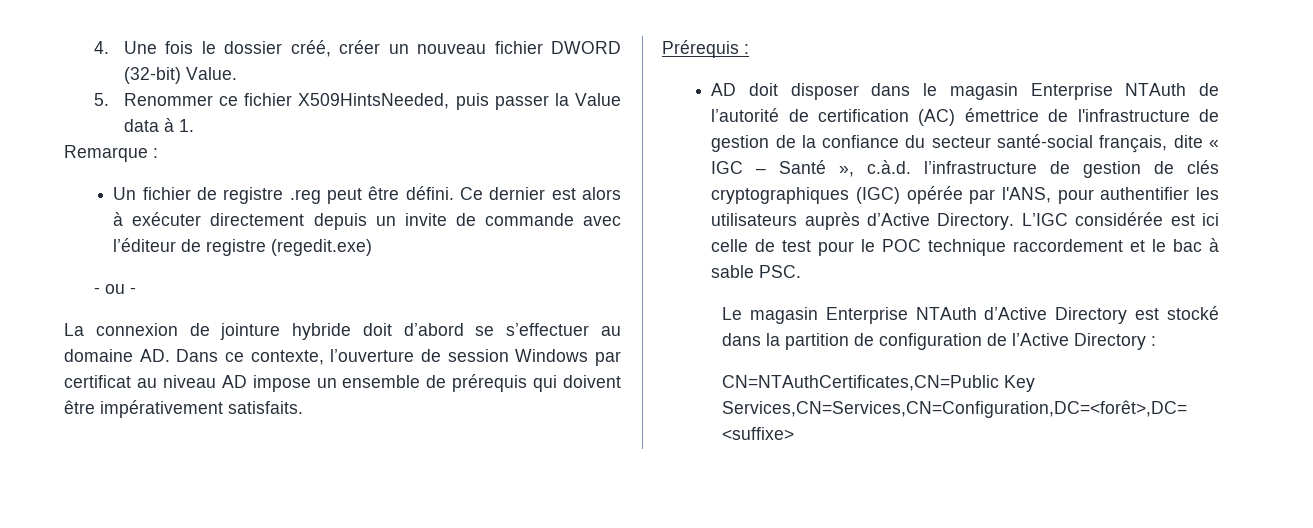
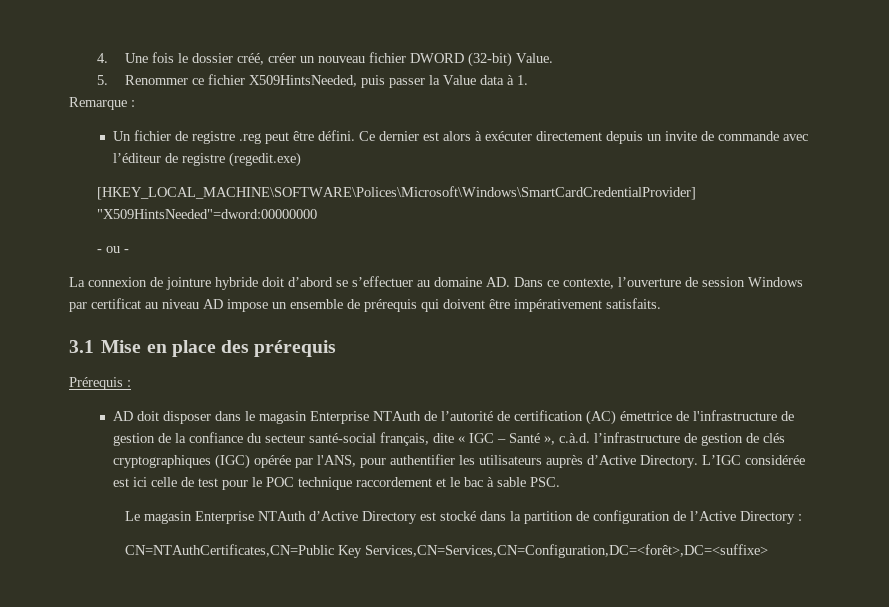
(373, 247) none -> [97,186,697,200] [97,209,318,219] // [HKEY_LOCAL_MACHINE\SOFTWARE\Polices\Microsoft\Windows\SmartCardCredentialProvider] "X509HintsNeeded"=dword:00000000
(303, 407) none -> [69,340,337,357] // 3.1 Mise en place des prérequis

